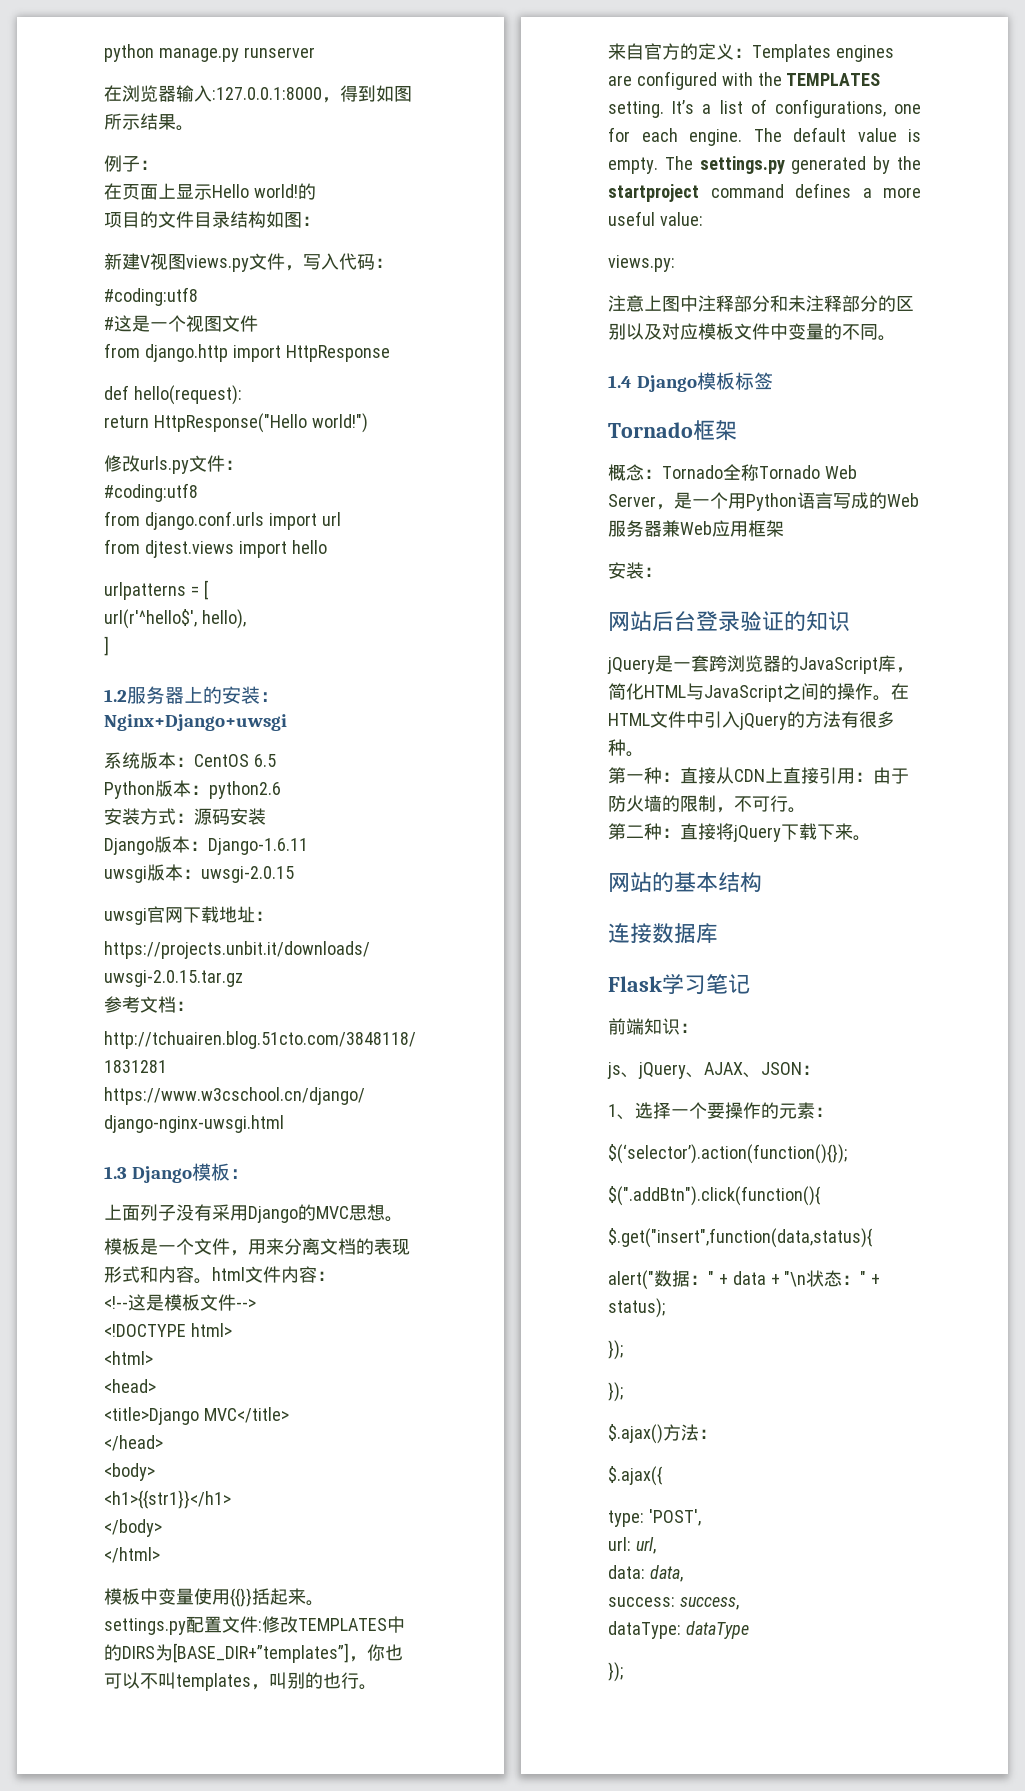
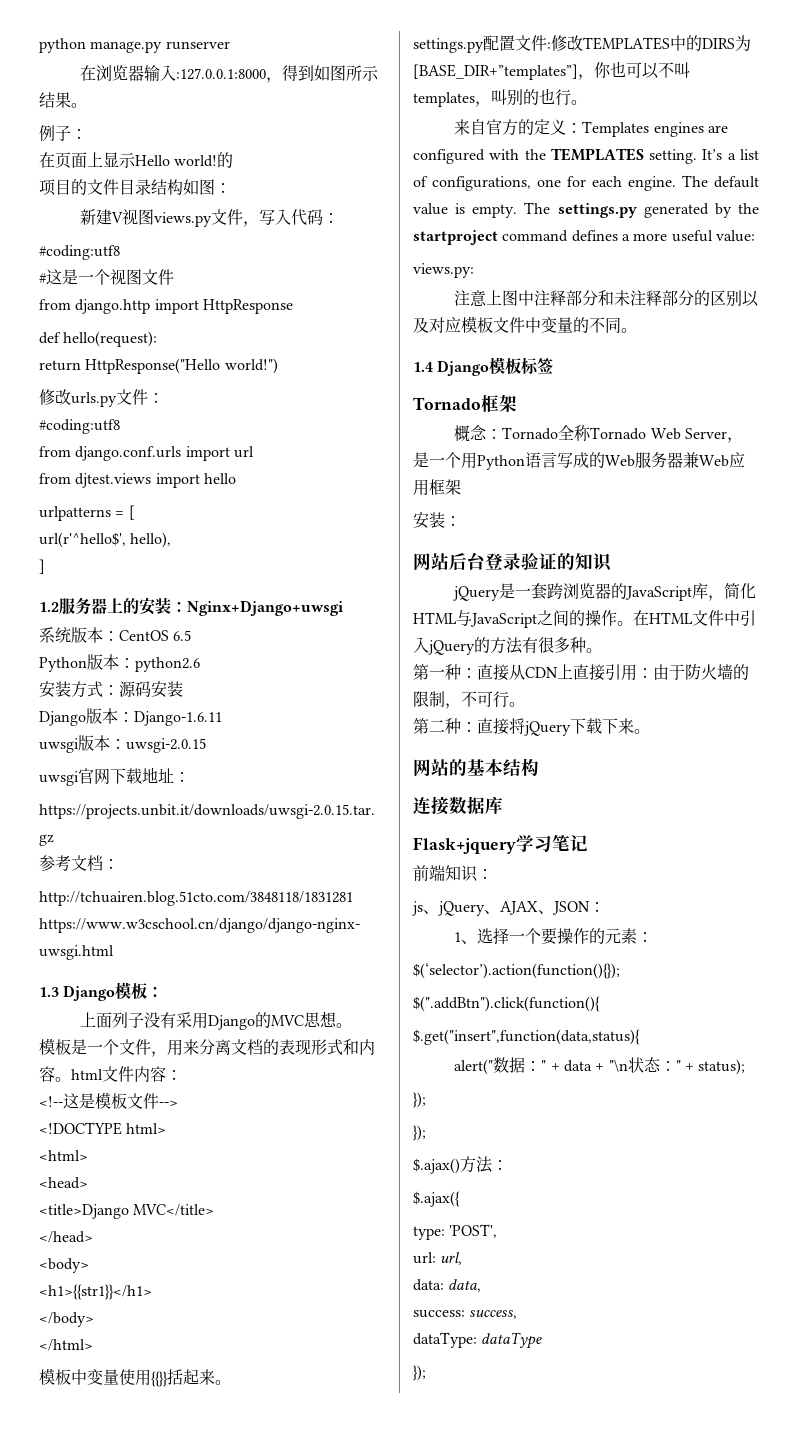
[608,976,663,992] Flask -> [413,837,516,854] Flask+jquery

